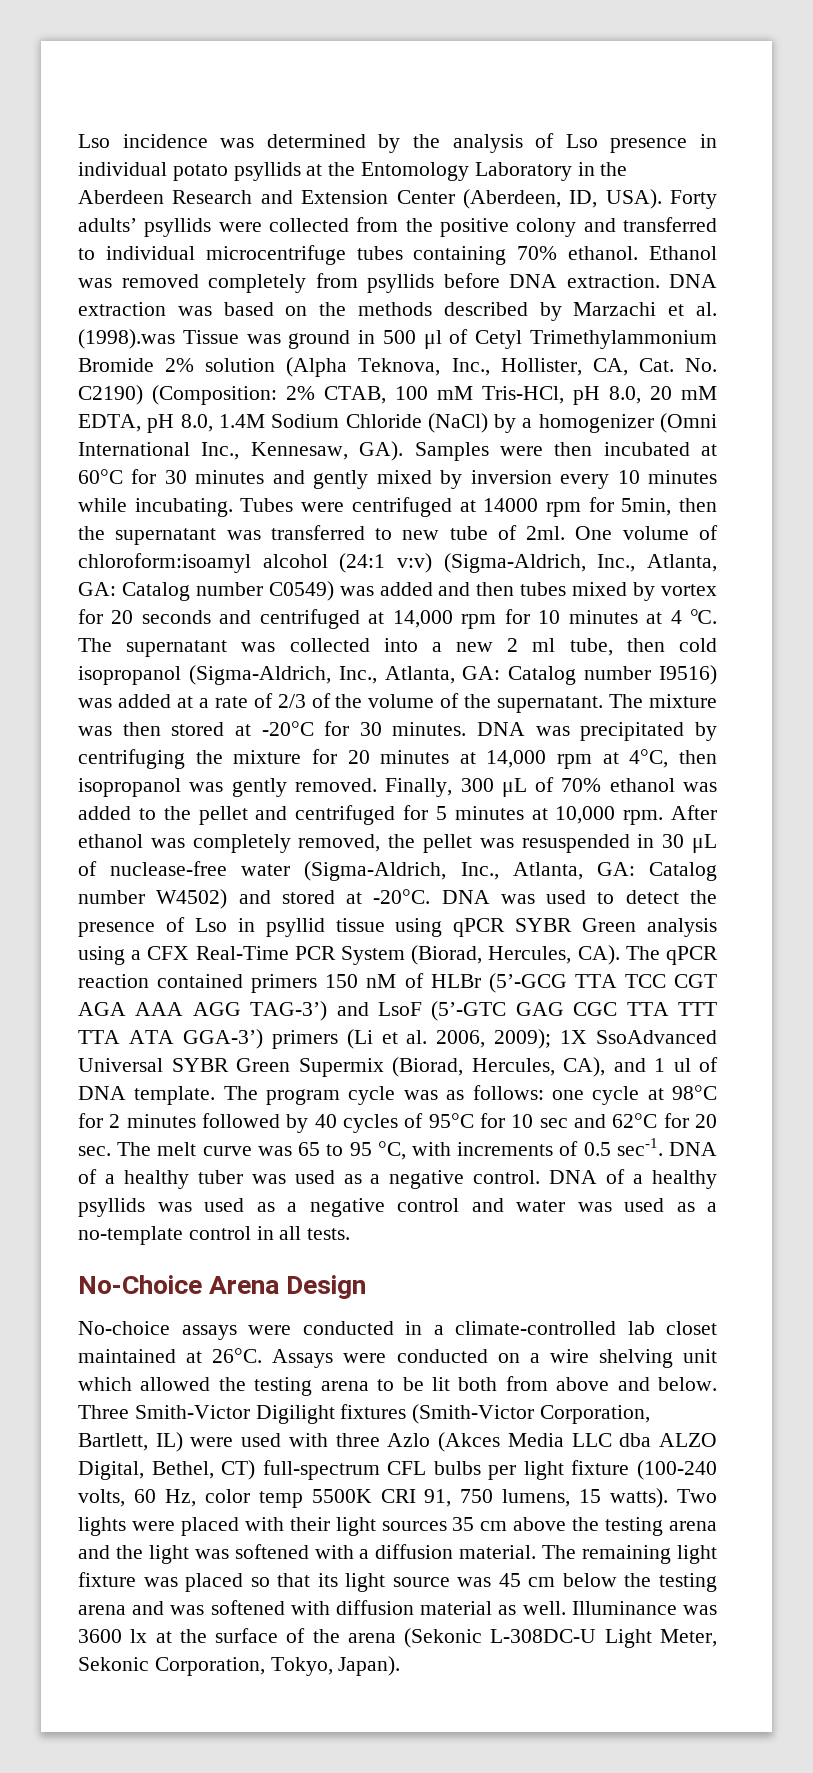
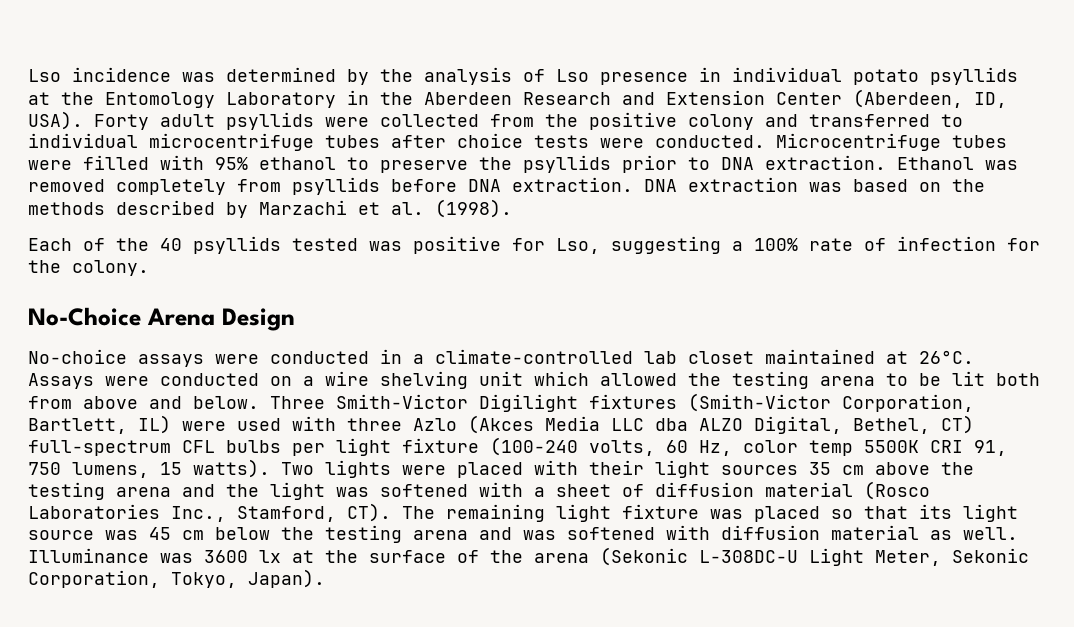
[78,218,137,232] adults’ -> [160,114,215,127] adult
[413,246,639,265] containing 70% ethanol. -> [391,133,1007,151] [28,155,886,173] after choice tests were conducted. Microcentrifuge tubes were filled with 95% ethanol to preserve the psyllids prior to DNA extraction.
[78,329,717,349] [78,357,717,377] [78,385,717,405] [78,413,717,433] [78,441,717,461] [78,469,717,489] [78,497,717,517] [78,525,718,545] [78,553,717,573] [78,581,717,601] [78,609,717,629] [78,638,717,657] [78,665,717,685] [78,693,718,713] [78,721,717,741] [78,749,717,769] [78,777,717,797] [78,805,717,825] [78,834,717,853] [78,861,717,881] [78,889,717,909] [78,917,717,937] [78,945,718,965] [78,973,718,993] [78,1001,717,1021] [78,1029,717,1049] [78,1057,718,1077] [78,1085,718,1105] [78,1113,717,1133] [78,1138,717,1160] [78,1169,717,1189] [78,1198,717,1217] [78,1226,351,1245] (1998).was Tissue was ground in 500 μl of Cetyl Trimethylammonium Bromide 2% solution (Alpha Teknova, Inc., Hollister, CA, Cat. No. C2190) (Composition: 2% CTAB, 100 mM Tris-HCl, pH 8.0, 20 mM EDTA, pH 8.0, 1.4M Sodium Chloride (NaCl) by a homogenizer (Omni International Inc., Kennesaw, GA). Samples were then incubated at 60°C for 30 minutes and gently mixed by inversion every 10 minutes while incubating. Tubes were centrifuged at 14000 rpm for 5min, then the supernatant was transferred to new tube of 2ml. One volume of chloroform:isoamyl alcohol (24:1 v:v) (Sigma-Aldrich, Inc., Atlanta, GA: Catalog number C0549) was added and then tubes mixed by vortex for 20 seconds and centrifuged at 14,000 rpm for 10 minutes at 4 ℃. The supernatant was collected into a new 2 ml tube, then cold isopropanol (Sigma-Aldrich, Inc., Atlanta, GA: Catalog number I9516) was added at a rate of 2/3 of the volume of the supernatant. The mixture was then stored at -20°C for 30 minutes. DNA was precipitated by centrifuging the mixture for 20 minutes at 14,000 rpm at 4°C, then isopropanol was gently removed. Finally, 300 μL of 70% ethanol was added to the pellet and centrifuged for 5 minutes at 10,000 rpm. After ethanol was completely removed, the pellet was resuspended in 30 μL of nuclease-free water (Sigma-Aldrich, Inc., Atlanta, GA: Catalog number W4502) and stored at -20°C. DNA was used to detect the presence of Lso in psyllid tissue using qPCR SYBR Green analysis using a CFX Real-Time PCR System (Biorad, Hercules, CA). The qPCR reaction contained primers 150 nM of HLBr (5’-GCG TTA TCC CGT AGA AAA AGG TAG-3’) and LsoF (5’-GTC GAG CGC TTA TTT TTA ATA GGA-3’) primers (Li et al. 2006, 2009); 1X SsoAdvanced Universal SYBR Green Supermix (Biorad, Hercules, CA), and 1 ul of DNA template. The program cycle was as follows: one cycle at 98°C for 2 minutes followed by 40 cycles of 95°C for 10 sec and 62°C for 20 sec. The melt curve was 65 to 95 °C, with increments of 0.5 sec-1. DNA of a healthy tuber was used as a negative control. DNA of a healthy psyllids was used as a negative control and water was used as a no-template control in all tests. -> [435,199,512,218] [28,236,1040,254] [28,260,149,276] (1998). // Each of the 40 psyllids tested was positive for Lso, suggesting a 100% rate of infection for the colony.
[375,1544,537,1559] diffusion material. -> [556,481,930,500] [28,503,391,522] sheet of diffusion material (Rosco Laboratories Inc., Stamford, CT).

